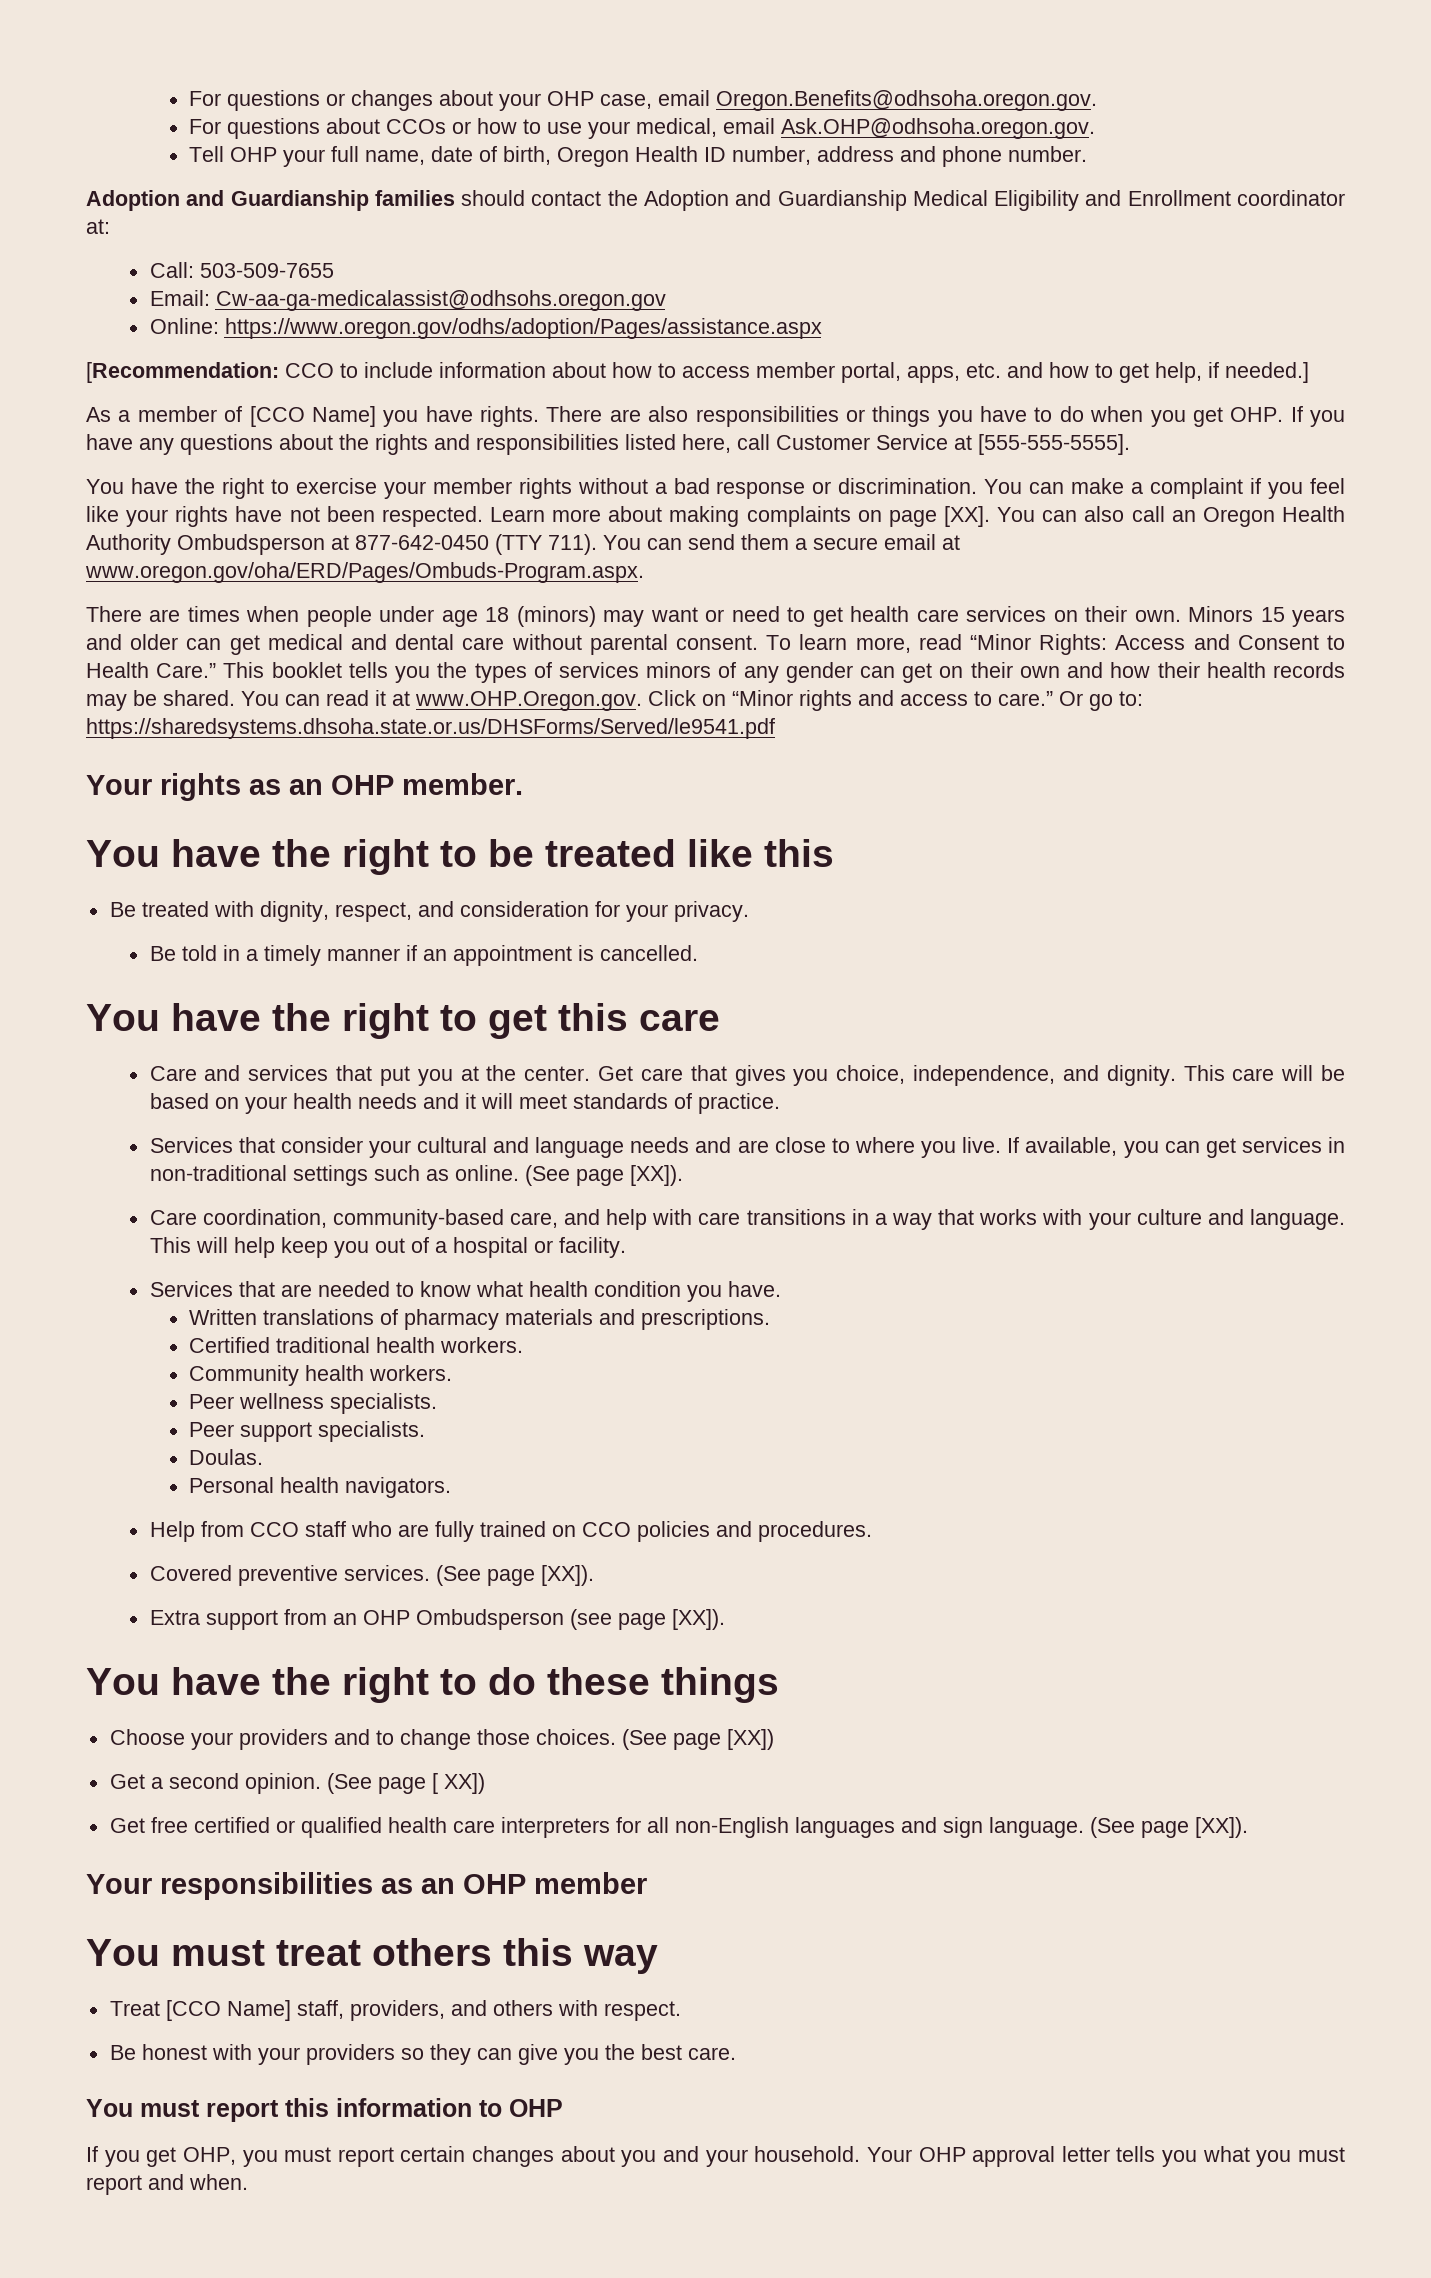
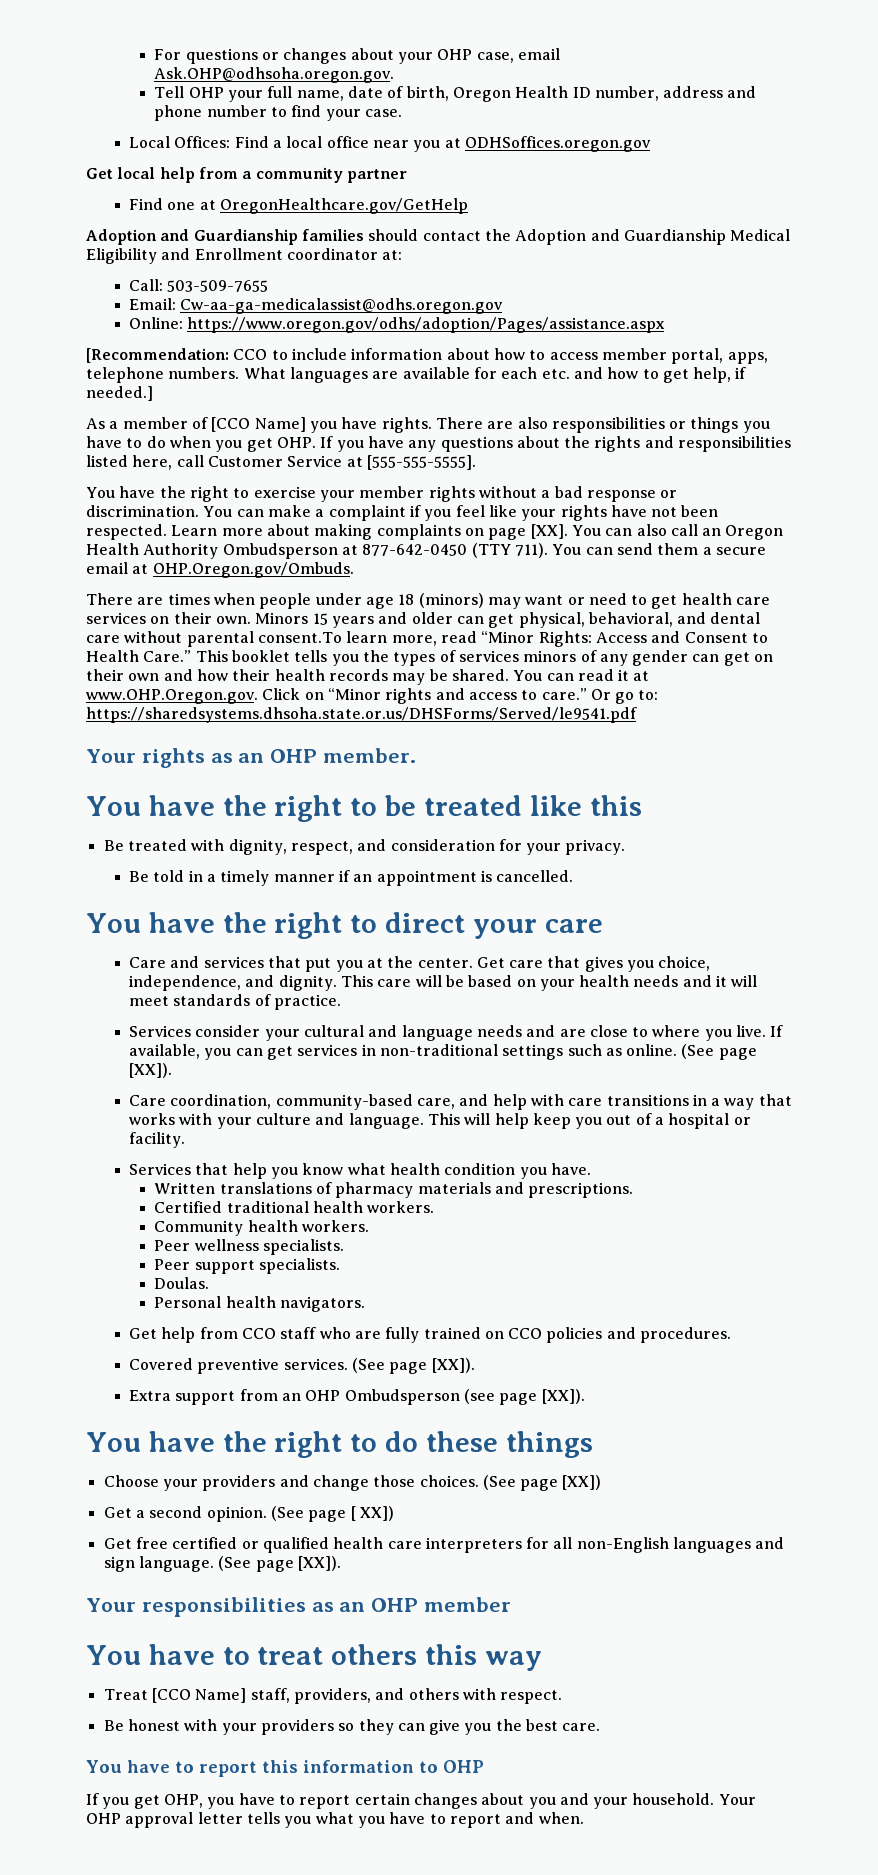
[716,90,1098,111] [189,118,776,139] Oregon.Benefits@odhsoha.oregon.gov. // For questions about CCOs or how to use your medical, email -> (560, 54) none
[1008,146,1088,162] number. -> [206,105,402,121] [128,136,651,152] [86,167,407,183] [128,198,468,214] number to find your case. // Local Offices: Find a local office near you at ODHSoffices.oregon.gov // Get local help from a community partner // Find one at OregonHealthcare.gov/GetHelp
[215,290,666,311] Cw-aa-ga-medicalassist@odhsohs.oregon.gov -> [180,298,504,314] Cw-aa-ga-medicalassist@odhs.oregon.gov
(960, 374) none -> [86,367,538,383] telephone numbers. What languages are available for each
[85,562,644,583] www.oregon.gov/oha/ERD/Pages/Ombuds-Program.aspx. -> [152,562,354,578] OHP.Oregon.gov/Ombuds.
[267,634,343,650] medical -> [518,612,673,628] physical, behavioral,
[676,635,792,650] consent. To -> [257,632,342,643] consent.To
[488,1003,628,1039] get this -> [385,912,537,939] direct your
[238,1137,275,1153] that -> (191, 1031) none
[280,1281,414,1297] are needed to -> [232,1163,298,1179] help you
[149,1521,195,1542] Help -> [128,1327,196,1343] Get help
[375,1730,394,1745] to -> (309, 1481) none
[171,1940,265,1966] must -> [148,1644,250,1665] have to
[140,2100,200,2117] must -> [126,1760,194,1773] have to
[284,2147,332,2162] must -> [238,1793,295,1805] have to
[1298,2147,1346,2162] must -> [389,1812,446,1824] have to

